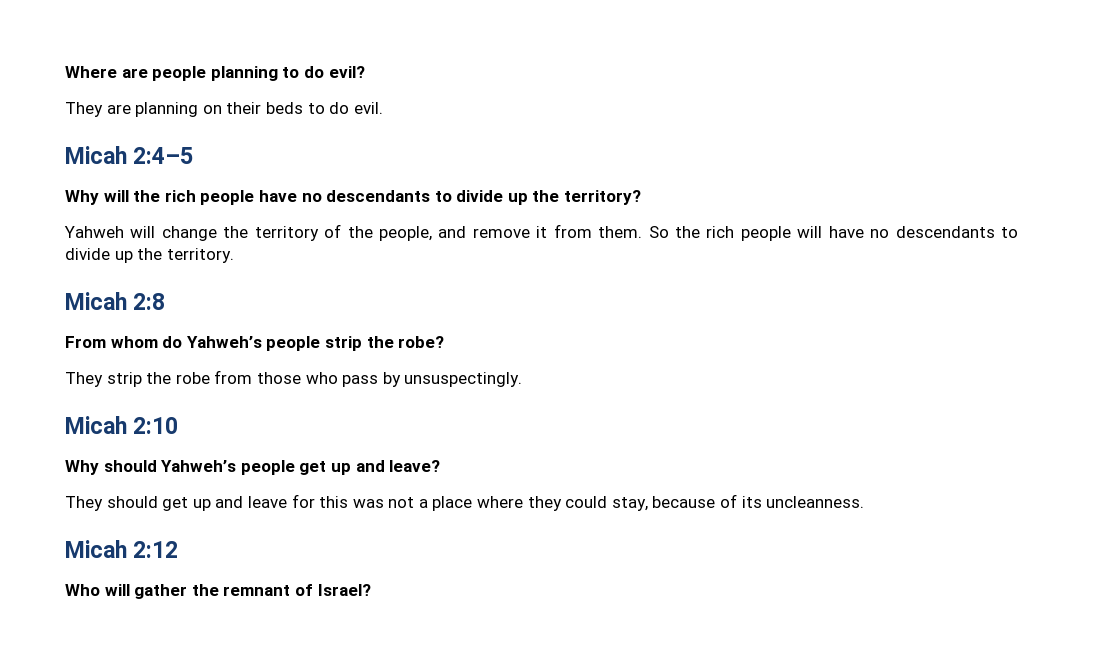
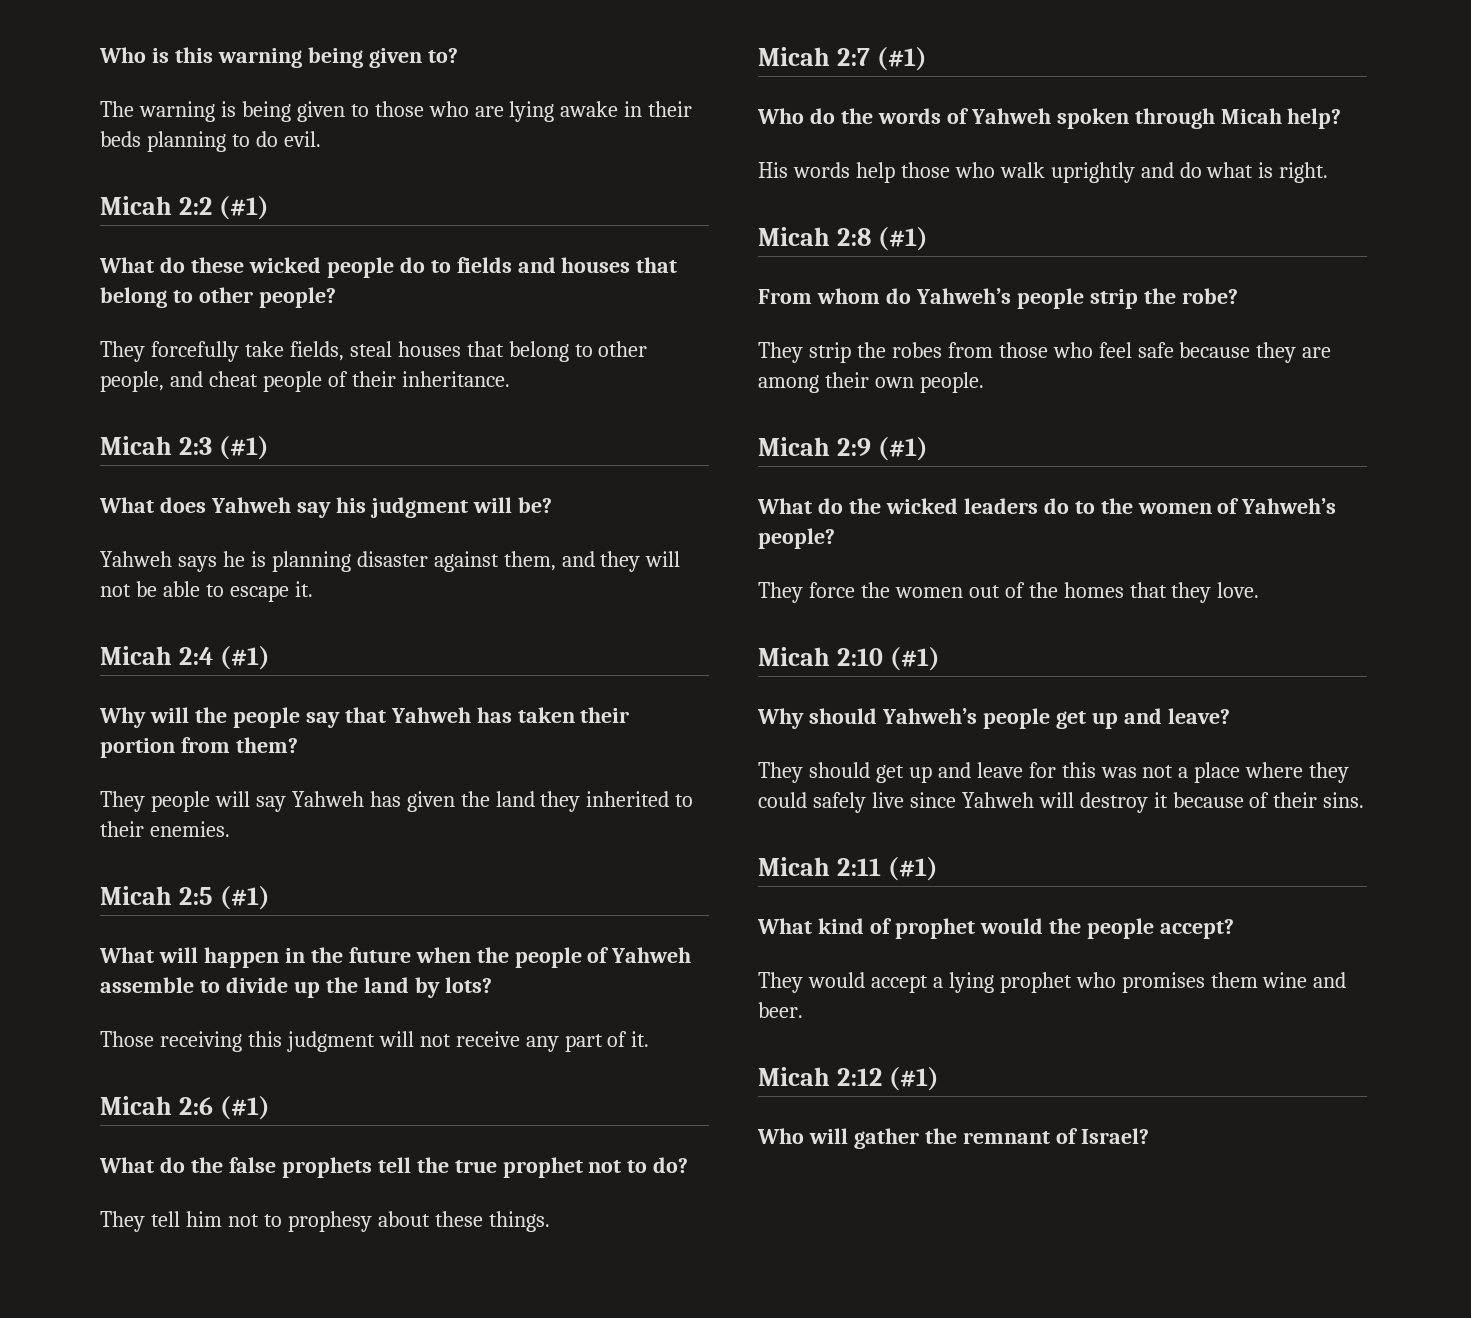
[65,66,365,81] [65,102,222,117] Where are people planning to do evil? // They are planning on -> [99,47,458,68] [100,101,643,122] Who is this warning being given to? // The warning is being given to those who are lying awake in
(303, 108) none -> [146,131,226,152] planning
[133,147,194,164] [65,190,642,205] [64,224,1019,241] [65,248,234,263] 2:4–5 // Why will the rich people have no descendants to divide up the territory? // Yahweh will change the territory of the people, and remove it from them. So the rich people will have no descendants to divide up the territory. -> [178,196,269,220] [99,257,678,278] [100,287,336,308] [100,341,648,362] [100,371,510,392] [100,436,269,460] [99,497,552,518] [100,551,681,572] [100,581,313,602] [100,646,270,670] [99,707,630,728] [100,737,298,758] [100,791,694,812] [100,821,230,837] [100,886,270,910] [99,947,692,968] [100,977,492,998] [100,1031,650,1052] [100,1096,270,1120] [99,1157,689,1178] [100,1211,550,1232] [758,47,927,71] [757,108,1342,129] [758,162,1329,183] 2:2 (#1) // What do these wicked people do to fields and houses that belong to other people? // They forcefully take fields, steal houses that belong to other people, and cheat people of their inheritance. // Micah 2:3 (#1) // What does Yahweh say his judgment will be? // Yahweh says he is planning disaster against them, and they will not be able to escape it. // Micah 2:4 (#1) // Why will the people say that Yahweh has taken their portion from them? // They people will say Yahweh has given the land they inherited to their enemies. // Micah 2:5 (#1) // What will happen in the future when the people of Yahweh assemble to divide up the land by lots? // Those receiving this judgment will not receive any part of it. // Micah 2:6 (#1) // What do the false prophets tell the true prophet not to do? // They tell him not to prophesy about these things. // Micah 2:7 (#1) // Who do the words of Yahweh spoken through Micah help? // His words help those who walk uprightly and do what is right.
(166, 301) none -> [877,227,928,251] (#1)
[175,372,210,384] robe -> [891,342,942,358] robes
[342,372,523,387] pass by unsuspectingly. -> [1098,342,1332,363] [758,372,984,393] [758,437,928,461] [757,498,1337,514] [758,528,835,549] [758,582,1260,603] feel safe because they are among their own people. // Micah 2:9 (#1) // What do the wicked leaders do to the women of Yahweh’s people? // They force the women out of the homes that they love.
(179, 425) none -> [889,647,940,671] (#1)
[611,494,865,511] stay, because of its uncleanness. -> [812,792,1365,813] [758,857,938,881] [757,918,1234,939] [758,972,1347,993] [758,1002,803,1018] safely live since Yahweh will destroy it because of their sins. // Micah 2:11 (#1) // What kind of prophet would the people accept? // They would accept a lying prophet who promises them wine and beer.
(179, 549) none -> [888,1067,939,1091] (#1)

